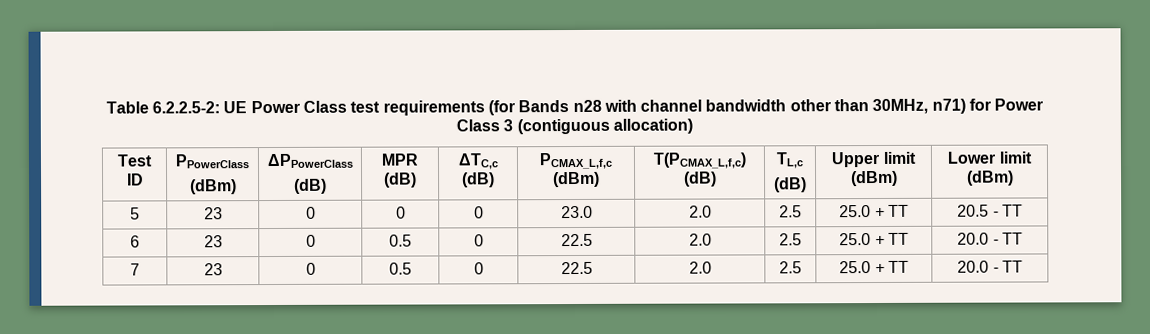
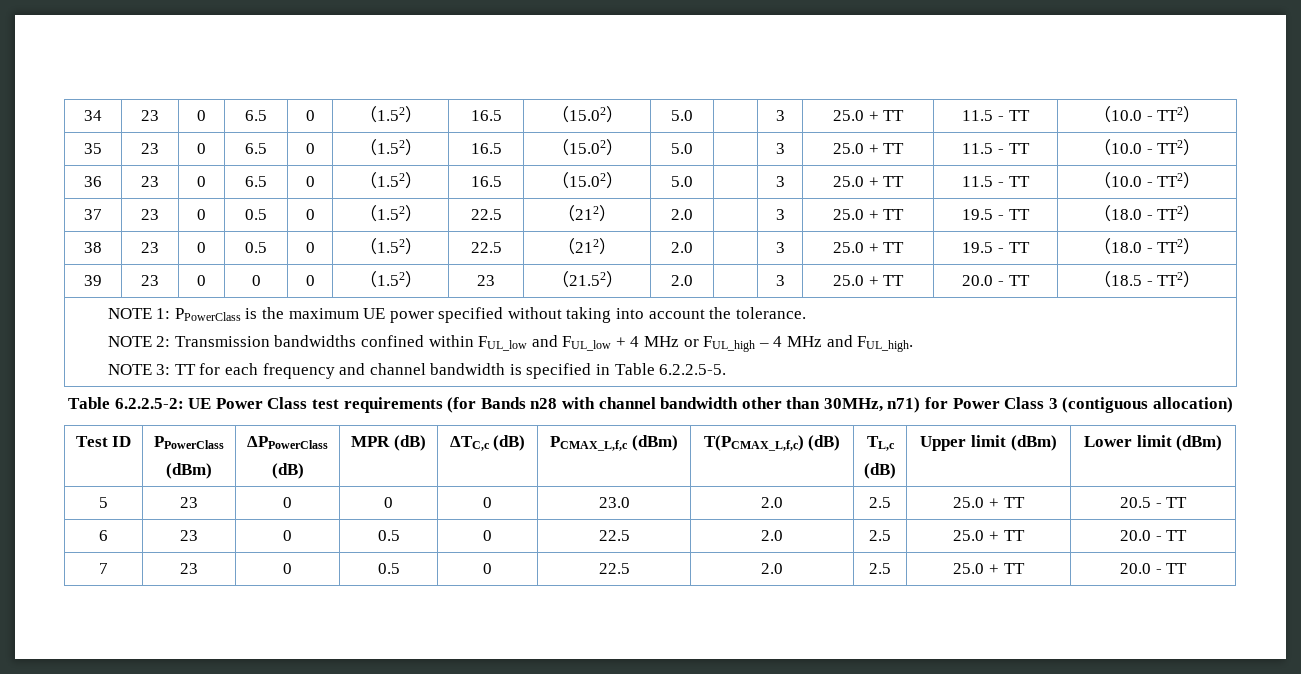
(105, 107) none -> [84,110,102,121] [141,110,159,121] [197,110,206,121] [245,110,267,121] [305,110,315,121] [359,106,422,123] [470,110,502,121] [551,106,623,123] [671,110,693,121] [775,110,785,121] [832,110,905,121] [962,110,1030,121] [1093,106,1201,123] [84,143,102,154] [141,143,159,154] [197,143,206,154] [245,143,267,154] [305,143,315,154] [359,139,422,156] [470,143,502,154] [551,139,623,156] [671,143,693,154] [775,143,785,154] [832,143,905,154] [962,143,1030,154] [1093,139,1201,156] [84,176,102,187] [141,176,159,187] [197,176,206,187] [245,176,267,187] [305,176,315,187] [359,172,422,189] [470,176,502,187] [551,172,623,189] [671,176,693,187] [775,176,785,187] [832,176,905,187] [962,176,1030,187] [1093,172,1201,189] [84,209,102,220] [141,209,159,220] [197,209,206,220] [245,209,267,220] [305,209,315,220] [359,205,422,222] [470,209,502,220] [558,205,616,222] [671,209,693,220] [775,209,785,220] [832,209,905,220] [962,209,1030,220] [1093,205,1201,222] [84,242,102,253] [141,242,159,253] [197,242,206,253] [245,242,267,253] [305,242,315,253] [359,238,422,255] [470,242,502,253] [558,238,616,255] [671,242,693,253] [775,242,785,253] [832,242,905,253] [962,242,1030,253] [1093,238,1201,255] [84,275,102,286] [141,275,159,286] [197,275,206,286] [251,275,261,286] [305,275,315,286] [359,271,422,288] [477,275,495,286] [551,271,623,288] [671,275,693,286] [775,275,785,286] [832,275,905,286] [962,275,1030,286] [1093,271,1201,288] [107,307,806,323] [107,335,914,352] [107,363,727,379] 34 | 23 | 0 | 6.5 | 0 | （1.52） | 16.5 | （15.02） | 5.0 | | 3 | 25.0 + TT | 11.5 - TT | （10.0 - TT2） // 35 | 23 | 0 | 6.5 | 0 | （1.52） | 16.5 | （15.02） | 5.0 | | 3 | 25.0 + TT | 11.5 - TT | （10.0 - TT2） // 36 | 23 | 0 | 6.5 | 0 | （1.52） | 16.5 | （15.02） | 5.0 | | 3 | 25.0 + TT | 11.5 - TT | （10.0 - TT2） // 37 | 23 | 0 | 0.5 | 0 | （1.52） | 22.5 | （212） | 2.0 | | 3 | 25.0 + TT | 19.5 - TT | （18.0 - TT2） // 38 | 23 | 0 | 0.5 | 0 | （1.52） | 22.5 | （212） | 2.0 | | 3 | 25.0 + TT | 19.5 - TT | （18.0 - TT2） // 39 | 23 | 0 | 0 | 0 | （1.52） | 23 | （21.52） | 2.0 | | 3 | 25.0 + TT | 20.0 - TT | （18.5 - TT2） // NOTE 1: PPowerClass is the maximum UE power specified without taking into account the tolerance. // NOTE 2: Transmission bandwidths confined within FUL_low and FUL_low + 4 MHz or FUL_high – 4 MHz and FUL_high. // NOTE 3: TT for each frequency and channel bandwidth is specified in Table 6.2.2.5-5. //

